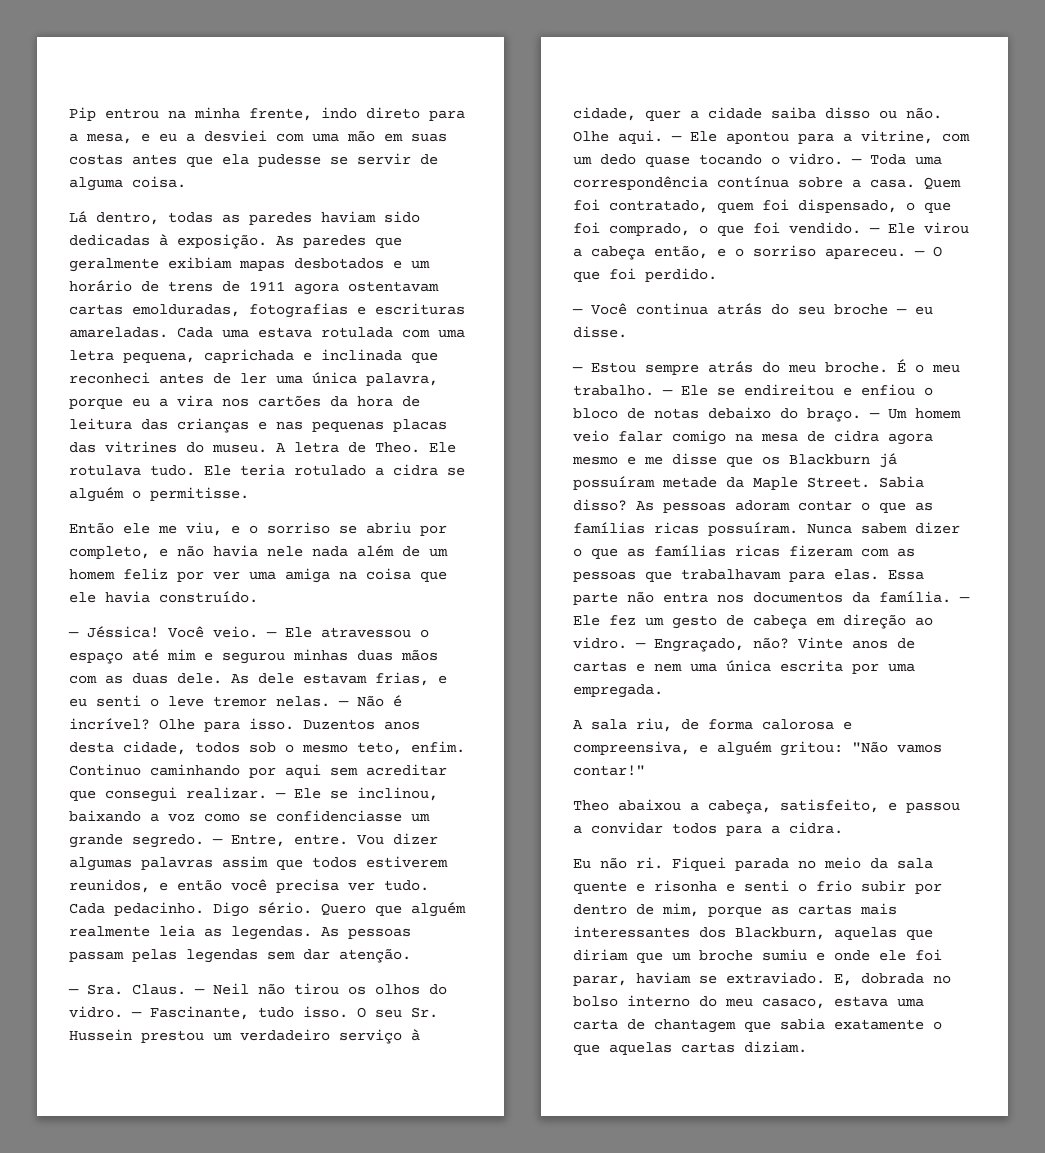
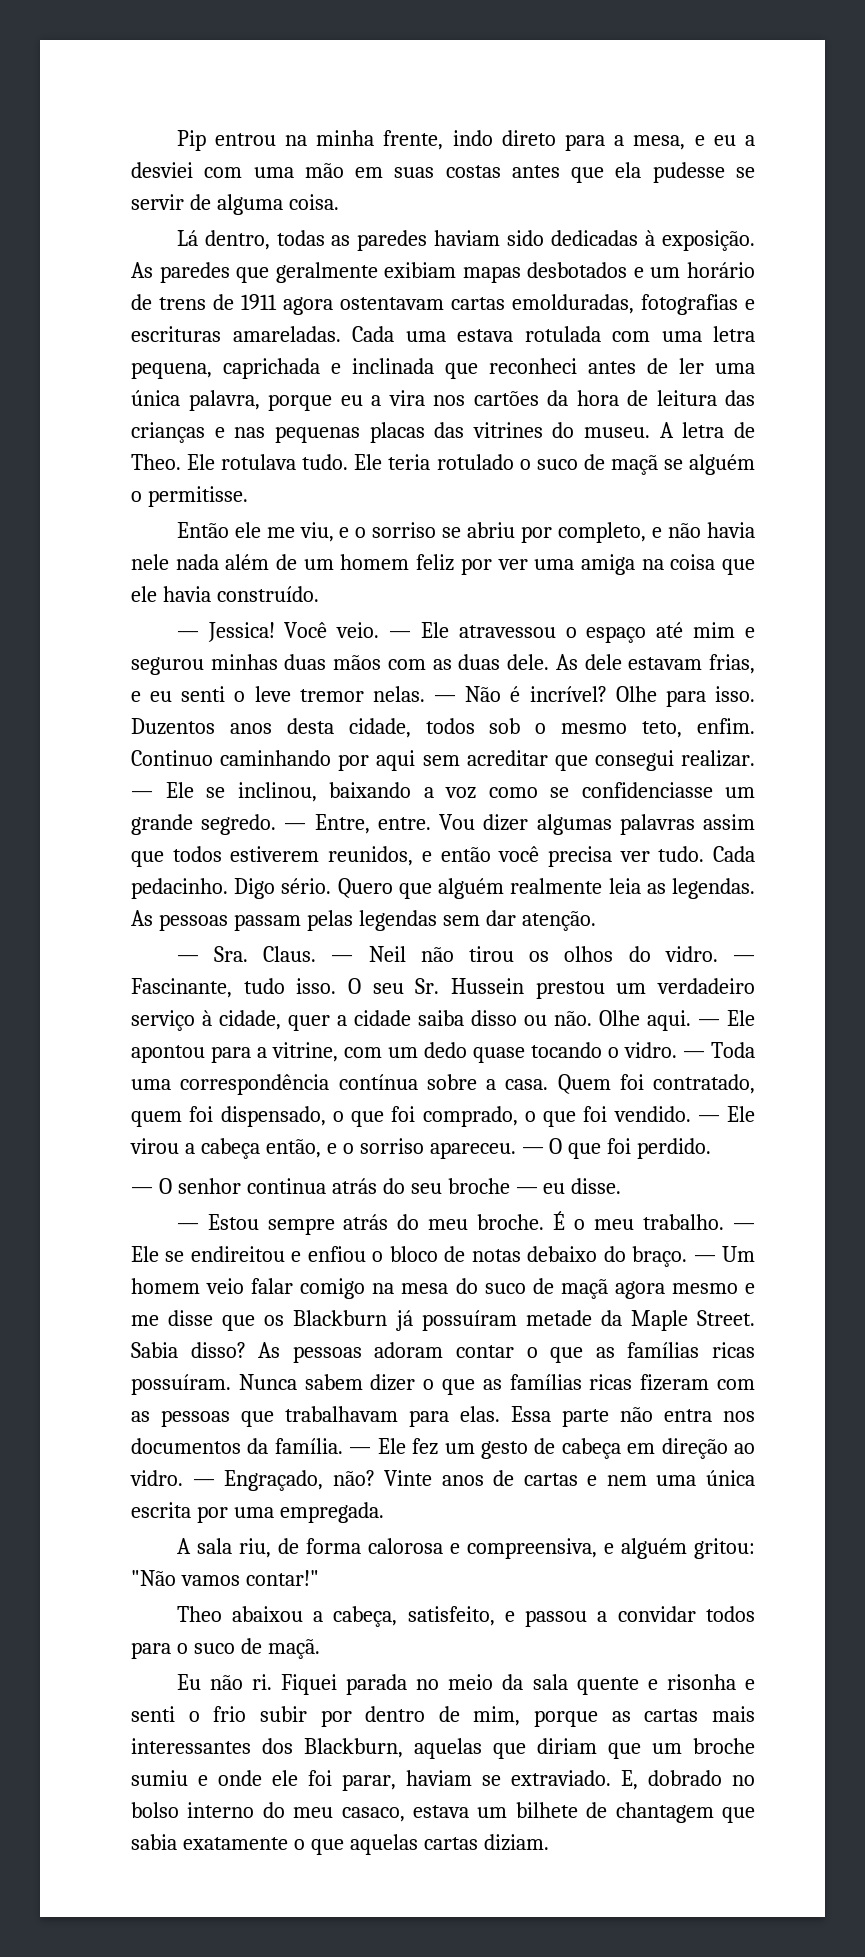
[375,464,438,476] a cidra -> [519,454,658,475] o suco de maçã
[87,626,159,638] Jéssica! -> [207,622,275,642] Jessica!
[591,303,627,315] Você -> [158,1178,241,1194] O senhor
[807,430,879,442] de cidra -> [455,1278,608,1299] do suco de maçã
[771,822,843,834] a cidra. -> [176,1638,320,1659] o suco de maçã.
[861,973,924,984] dobrada -> [648,1770,722,1786] dobrado
[897,998,924,1007] [573,1019,618,1030] uma carta -> [477,1802,578,1818] um bilhete

